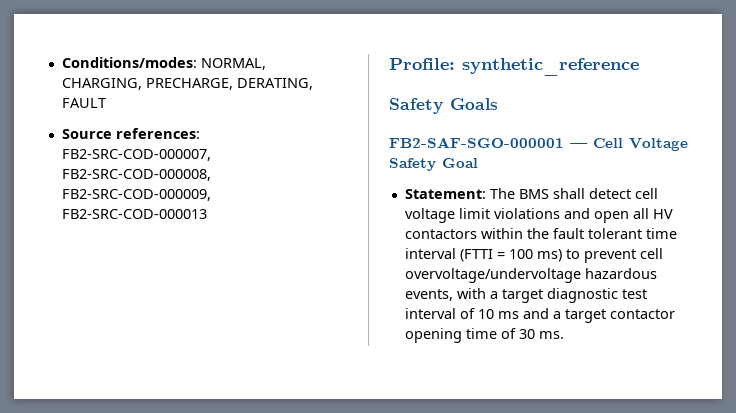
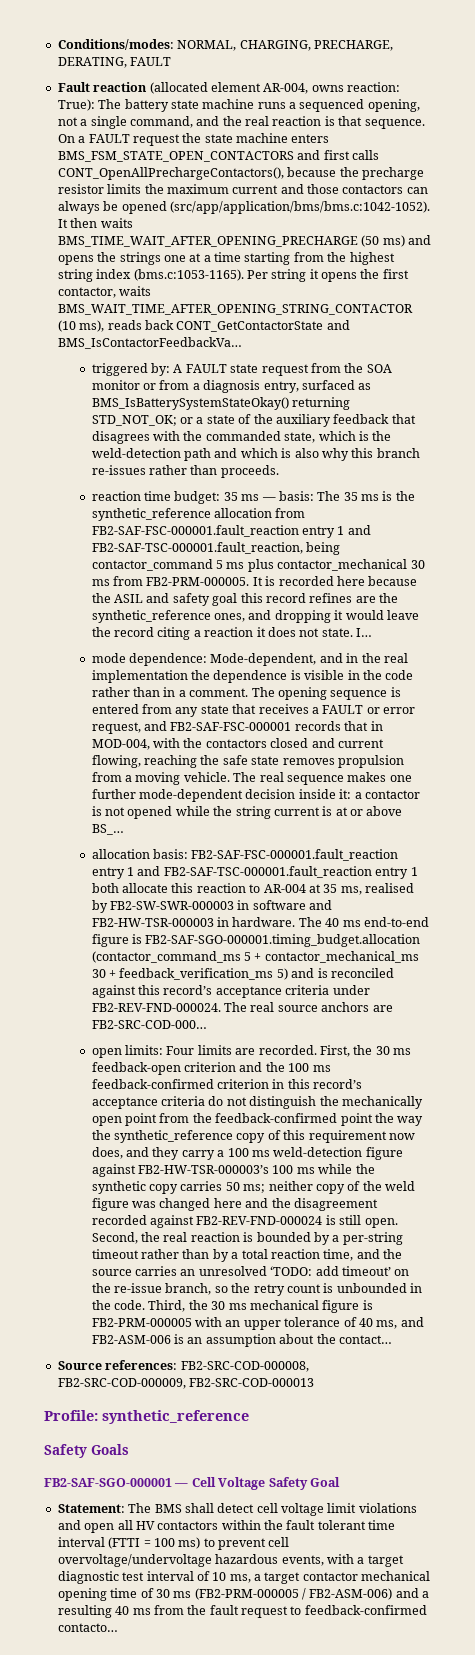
(106, 103) none -> [57,82,400,94] [57,99,420,112] [57,116,425,129] [57,133,330,146] [57,150,379,162] [57,167,424,180] [57,184,428,194] [57,201,430,214] [57,218,133,228] [57,235,431,247] [57,252,395,265] [57,269,409,282] [57,286,152,298] [57,304,413,315] [57,320,350,332] [57,337,242,349] [91,363,392,376] [91,380,372,393] [91,397,351,410] [91,414,416,427] [91,431,392,444] [91,448,420,461] [91,465,279,478] [91,491,415,504] [91,508,306,521] [91,525,371,538] [91,542,341,555] [91,559,425,572] [91,576,418,586] [91,593,399,606] [91,610,419,623] [91,627,373,640] [91,653,408,666] [91,670,414,683] [91,687,401,700] [91,704,416,717] [91,721,383,734] [91,738,384,750] [91,755,404,768] [91,772,412,785] [91,789,420,802] [91,806,403,819] [91,824,124,835] [91,849,399,861] [91,866,418,879] [91,883,415,895] [91,900,333,913] [91,917,429,927] [91,934,421,947] [91,951,419,963] [91,968,394,980] [91,985,370,998] [91,1002,393,1012] [91,1020,207,1029] [91,1045,412,1058] [91,1062,331,1075] [91,1079,363,1089] [91,1096,423,1109] [91,1113,424,1126] [91,1130,415,1143] [91,1147,403,1160] [91,1164,375,1177] [91,1181,416,1194] [91,1198,378,1211] [91,1215,398,1228] [91,1232,403,1245] [91,1249,403,1262] [91,1266,410,1276] [91,1283,423,1296] [91,1300,373,1313] [91,1317,424,1330] [91,1334,392,1347] // Fault reaction (allocated element AR-004, owns reaction: True): The battery state machine runs a sequenced opening, not a single command, and the real reaction is that sequence. On a FAULT request the state machine enters BMS_FSM_STATE_OPEN_CONTACTORS and first calls CONT_OpenAllPrechargeContactors(), because the precharge resistor limits the maximum current and those contactors can always be opened (src/app/application/bms/bms.c:1042-1052). It then waits BMS_TIME_WAIT_AFTER_OPENING_PRECHARGE (50 ms) and opens the strings one at a time starting from the highest string index (bms.c:1053-1165). Per string it opens the first contactor, waits BMS_WAIT_TIME_AFTER_OPENING_STRING_CONTACTOR (10 ms), reads back CONT_GetContactorState and BMS_IsContactorFeedbackVa… // triggered by: A FAULT state request from the SOA monitor or from a diagnosis entry, surfaced as BMS_IsBatterySystemStateOkay() returning STD_NOT_OK; or a state of the auxiliary feedback that disagrees with the commanded state, which is the weld-detection path and which is also why this branch re-issues rather than proceeds. // reaction time budget: 35 ms — basis: The 35 ms is the synthetic_reference allocation from FB2-SAF-FSC-000001.fault_reaction entry 1 and FB2-SAF-TSC-000001.fault_reaction, being contactor_command 5 ms plus contactor_mechanical 30 ms from FB2-PRM-000005. It is recorded here because the ASIL and safety goal this record refines are the synthetic_reference ones, and dropping it would leave the record citing a reaction it does not state. I… // mode dependence: Mode-dependent, and in the real implementation the dependence is visible in the code rather than in a comment. The opening sequence is entered from any state that receives a FAULT or error request, and FB2-SAF-FSC-000001 records that in MOD-004, with the contactors closed and current flowing, reaching the safe state removes propulsion from a moving vehicle. The real sequence makes one further mode-dependent decision inside it: a contactor is not opened while the string current is at or above BS_… // allocation basis: FB2-SAF-FSC-000001.fault_reaction entry 1 and FB2-SAF-TSC-000001.fault_reaction entry 1 both allocate this reaction to AR-004 at 35 ms, realised by FB2-SW-SWR-000003 in software and FB2-HW-TSR-000003 in hardware. The 40 ms end-to-end figure is FB2-SAF-SGO-000001.timing_budget.allocation (contactor_command_ms 5 + contactor_mechanical_ms 30 + feedback_verification_ms 5) and is reconciled against this record’s acceptance criteria under FB2-REV-FND-000024. The real source anchors are FB2-SRC-COD-000… // open limits: Four limits are recorded. First, the 30 ms feedback-open criterion and the 100 ms feedback-confirmed criterion in this record’s acceptance criteria do not distinguish the mechanically open point from the feedback-confirmed point the way the synthetic_reference copy of this requirement now does, and they carry a 100 ms weld-detection figure against FB2-HW-TSR-000003’s 100 ms while the synthetic copy carries 50 ms; neither copy of the weld figure was changed here and the disagreement recorded against FB2-REV-FND-000024 is still open. Second, the real reaction is bounded by a per-string timeout rather than by a total reaction time, and the source carries an unresolved ‘TODO: add timeout’ on the re-issue branch, so the retry count is unbounded in the code. Third, the 30 ms mechanical figure is FB2-PRM-000005 with an upper tolerance of 40 ms, and FB2-ASM-006 is an assumption about the contact…
[61,149,211,161] FB2-SRC-COD-000007, -> (178, 1365) none
[497,308,549,319] ms and -> [229,1574,251,1583] ms,
(675, 314) none -> [361,1571,431,1581] mechanical
[538,331,564,339] ms. -> [173,1588,430,1600] [57,1605,427,1618] [57,1623,118,1632] ms (FB2-PRM-000005 / FB2-ASM-006) and a resulting 40 ms from the fault request to feedback-confirmed contacto…

